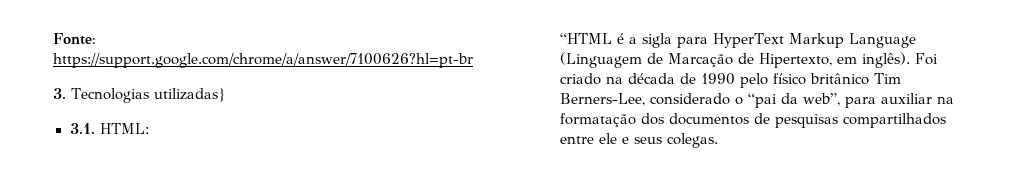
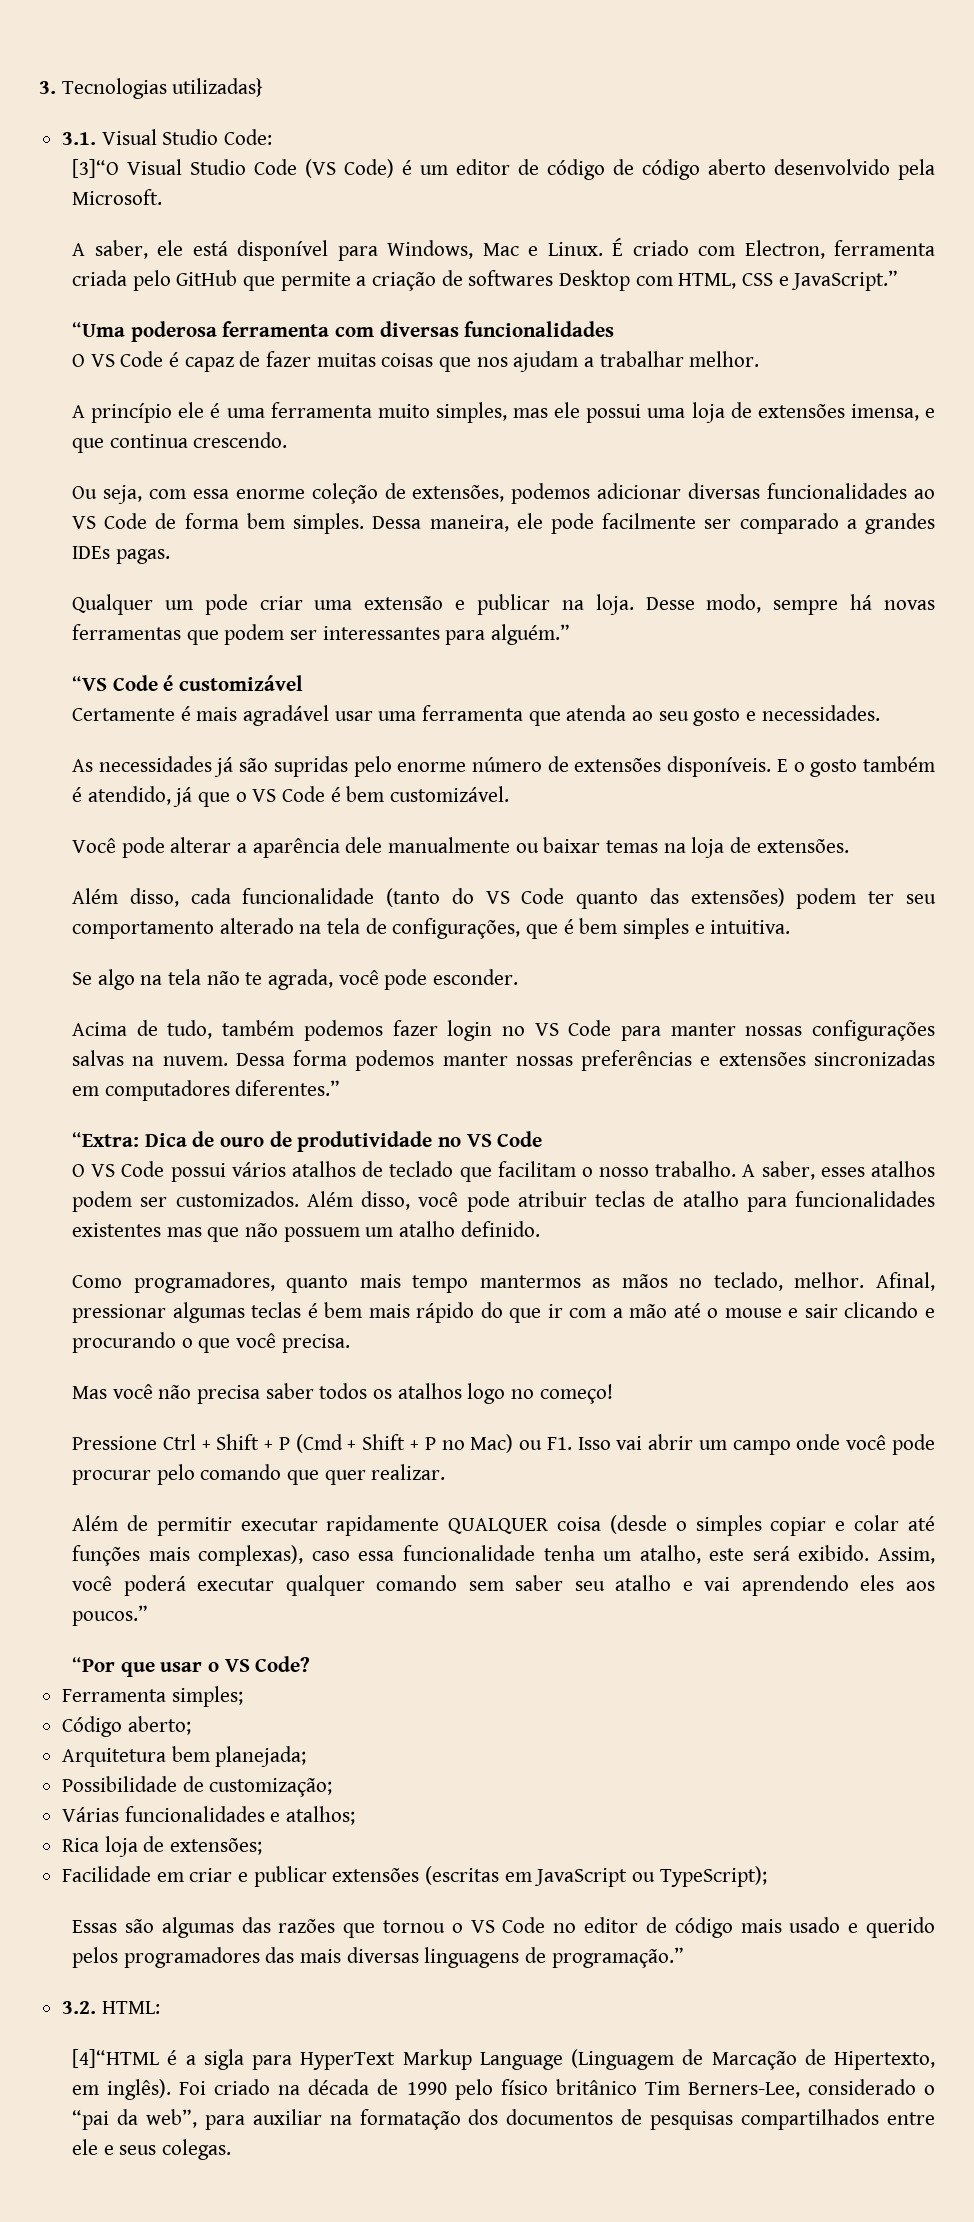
[53,33,96,45] [53,53,473,68] Fonte: https://support.google.com/chrome/a/answer/7100626?hl=pt-br // -> (39, 87) none
(95, 128) none -> [101,129,273,145] [72,159,936,180] [72,189,163,205] [72,237,936,261] [72,270,899,291] [72,321,615,342] [72,351,760,372] [72,402,936,423] [72,432,288,453] [72,483,935,504] [72,513,935,534] [72,546,170,564] [72,594,936,615] [72,624,571,645] [72,675,304,691] [72,705,880,726] [72,756,935,777] [72,786,510,807] [72,837,849,858] [72,888,937,909] [72,918,791,939] [72,969,519,990] [72,1020,936,1041] [72,1050,936,1071] [72,1080,341,1101] [72,1131,543,1152] [72,1161,936,1182] [72,1191,935,1212] [72,1221,540,1242] [72,1272,936,1293] [72,1302,935,1323] [72,1332,350,1353] [72,1383,613,1404] [72,1434,935,1455] [72,1464,446,1485] [72,1515,936,1536] [72,1545,936,1566] [72,1575,935,1596] [72,1605,149,1626] [72,1656,311,1677] [62,1686,243,1707] [62,1716,191,1737] [62,1746,307,1767] [62,1776,333,1797] [62,1806,356,1825] [62,1836,263,1857] [62,1866,767,1887] [72,1917,936,1938] [72,1947,684,1968] [62,2001,97,2014] Visual Studio Code: // [3]“O Visual Studio Code (VS Code) é um editor de código de código aberto desenvolvido pela Microsoft. // A saber, ele está disponível para Windows, Mac e Linux. É criado com Electron, ferramenta criada pelo GitHub que permite a criação de softwares Desktop com HTML, CSS e JavaScript.” // “Uma poderosa ferramenta com diversas funcionalidades // O VS Code é capaz de fazer muitas coisas que nos ajudam a trabalhar melhor. // A princípio ele é uma ferramenta muito simples, mas ele possui uma loja de extensões imensa, e que continua crescendo. // Ou seja, com essa enorme coleção de extensões, podemos adicionar diversas funcionalidades ao VS Code de forma bem simples. Dessa maneira, ele pode facilmente ser comparado a grandes IDEs pagas. // Qualquer um pode criar uma extensão e publicar na loja. Desse modo, sempre há novas ferramentas que podem ser interessantes para alguém.” // “VS Code é customizável // Certamente é mais agradável usar uma ferramenta que atenda ao seu gosto e necessidades. // As necessidades já são supridas pelo enorme número de extensões disponíveis. E o gosto também é atendido, já que o VS Code é bem customizável. // Você pode alterar a aparência dele manualmente ou baixar temas na loja de extensões. // Além disso, cada funcionalidade (tanto do VS Code quanto das extensões) podem ter seu comportamento alterado na tela de configurações, que é bem simples e intuitiva. // Se algo na tela não te agrada, você pode esconder. // Acima de tudo, também podemos fazer login no VS Code para manter nossas configurações salvas na nuvem. Dessa forma podemos manter nossas preferências e extensões sincronizadas em computadores diferentes.” // “Extra: Dica de ouro de produtividade no VS Code // O VS Code possui vários atalhos de teclado que facilitam o nosso trabalho. A saber, esses atalhos podem ser customizados. Além disso, você pode atribuir teclas de atalho para funcionalidades existentes mas que não possuem um atalho definido. // Como programadores, quanto mais tempo mantermos as mãos no teclado, melhor. Afinal, pressionar algumas teclas é bem mais rápido do que ir com a mão até o mouse e sair clicando e procurando o que você precisa. // Mas você não precisa saber todos os atalhos logo no começo! // Pressione Ctrl + Shift + P (Cmd + Shift + P no Mac) ou F1. Isso vai abrir um campo onde você pode procurar pelo comando que quer realizar. // Além de permitir executar rapidamente QUALQUER coisa (desde o simples copiar e colar até funções mais complexas), caso essa funcionalidade tenha um atalho, este será exibido. Assim, você poderá executar qualquer comando sem saber seu atalho e vai aprendendo eles aos poucos.” // “Por que usar o VS Code? // Ferramenta simples; // Código aberto; // Arquitetura bem planejada; // Possibilidade de customização; // Várias funcionalidades e atalhos; // Rica loja de extensões; // Facilidade em criar e publicar extensões (escritas em JavaScript ou TypeScript); // Essas são algumas das razões que tornou o VS Code no editor de código mais usado e querido pelos programadores das mais diversas linguagens de programação.” // 3.2.
[560,33,613,44] “HTML -> [72,2049,160,2068] [4]“HTML

